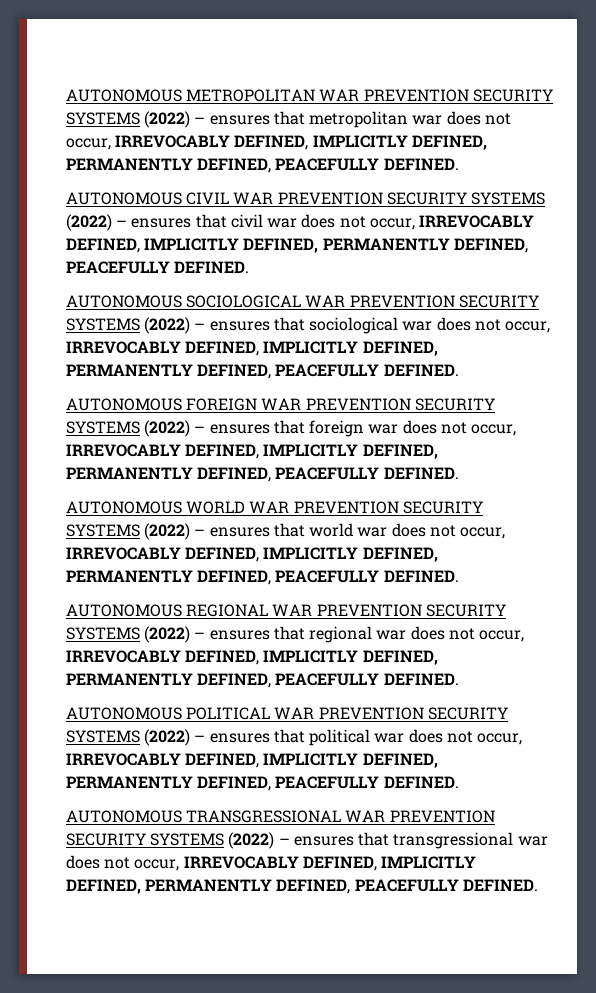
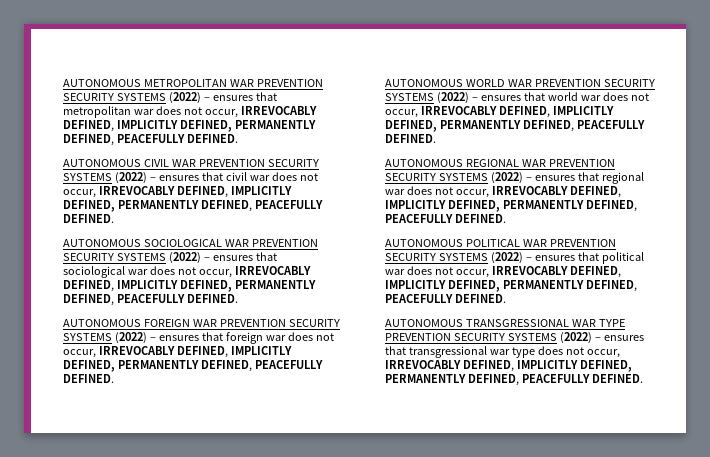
(386, 816) none -> [599,319,626,327] TYPE
(548, 841) none -> [512,347,536,358] type

